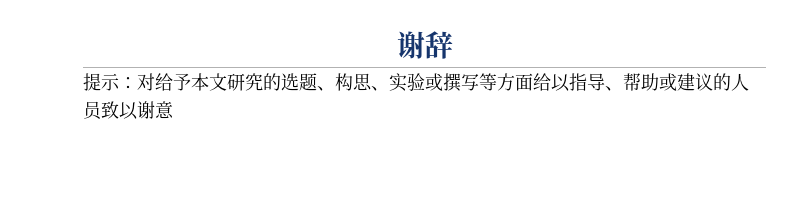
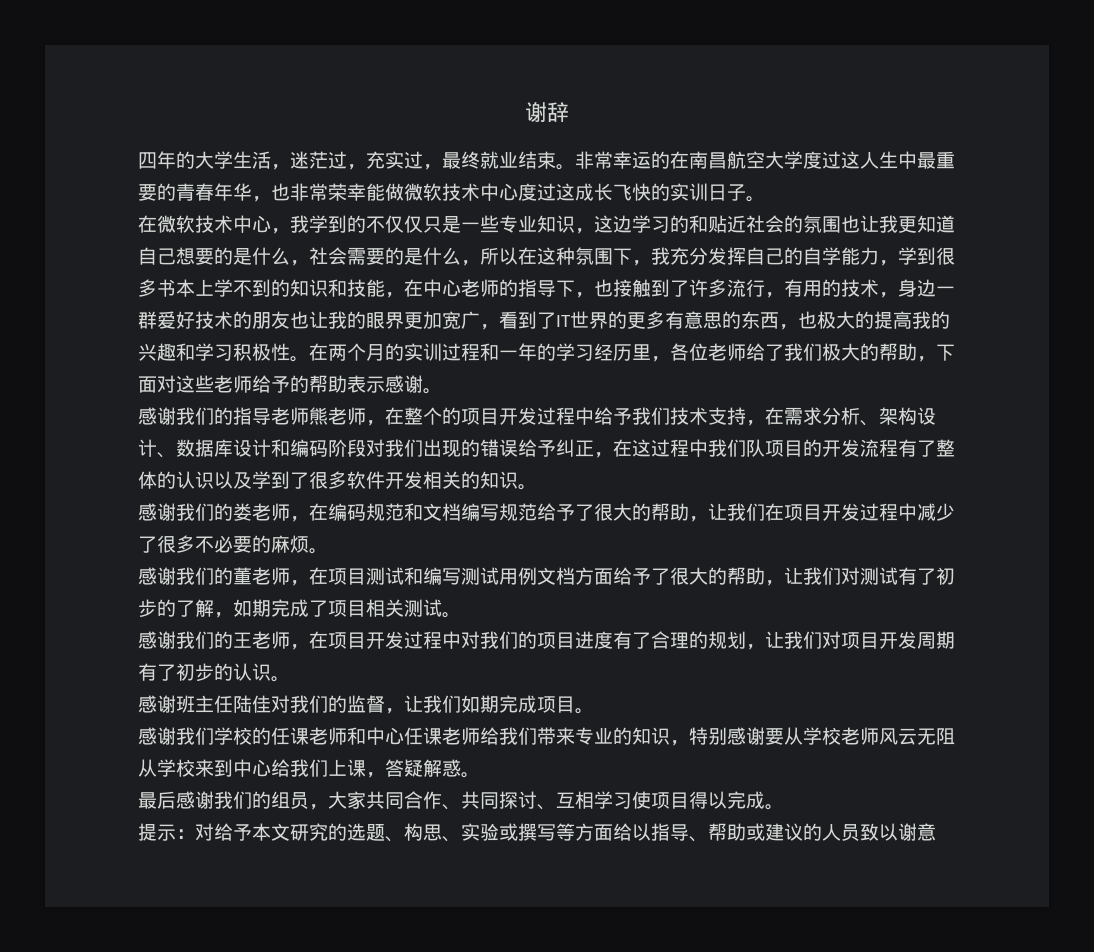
(453, 45) none -> [138,151,955,170] [138,183,765,202] [138,215,955,234] [138,247,955,266] [138,279,955,298] [138,311,950,330] [138,343,955,362] [138,375,442,394] [138,407,936,426] [138,439,955,458] [138,471,537,490] [138,503,955,522] [138,535,328,554] [138,567,955,586] [138,599,461,618] [138,631,955,650] [138,663,290,682] [138,695,594,714] [138,727,955,746] [138,759,480,778] [138,791,784,810] // 四年的大学生活，迷茫过，充实过，最终就业结束。非常幸运的在南昌航空大学度过这人生中最重要的青春年华，也非常荣幸能做微软技术中心度过这成长飞快的实训日子。 // 在微软技术中心，我学到的不仅仅只是一些专业知识，这边学习的和贴近社会的氛围也让我更知道自己想要的是什么，社会需要的是什么，所以在这种氛围下，我充分发挥自己的自学能力，学到很多书本上学不到的知识和技能，在中心老师的指导下，也接触到了许多流行，有用的技术，身边一群爱好技术的朋友也让我的眼界更加宽广，看到了IT世界的更多有意思的东西，也极大的提高我的兴趣和学习积极性。在两个月的实训过程和一年的学习经历里，各位老师给了我们极大的帮助，下面对这些老师给予的帮助表示感谢。 // 感谢我们的指导老师熊老师，在整个的项目开发过程中给予我们技术支持，在需求分析、架构设计、数据库设计和编码阶段对我们出现的错误给予纠正，在这过程中我们队项目的开发流程有了整体的认识以及学到了很多软件开发相关的知识。 // 感谢我们的娄老师，在编码规范和文档编写规范给予了很大的帮助，让我们在项目开发过程中减少了很多不必要的麻烦。 // 感谢我们的董老师，在项目测试和编写测试用例文档方面给予了很大的帮助，让我们对测试有了初步的了解，如期完成了项目相关测试。 // 感谢我们的王老师，在项目开发过程中对我们的项目进度有了合理的规划，让我们对项目开发周期有了初步的认识。 // 感谢班主任陆佳对我们的监督，让我们如期完成项目。 // 感谢我们学校的任课老师和中心任课老师给我们带来专业的知识，特别感谢要从学校老师风云无阻从学校来到中心给我们上课，答疑解惑。 // 最后感谢我们的组员，大家共同合作、共同探讨、互相学习使项目得以完成。

